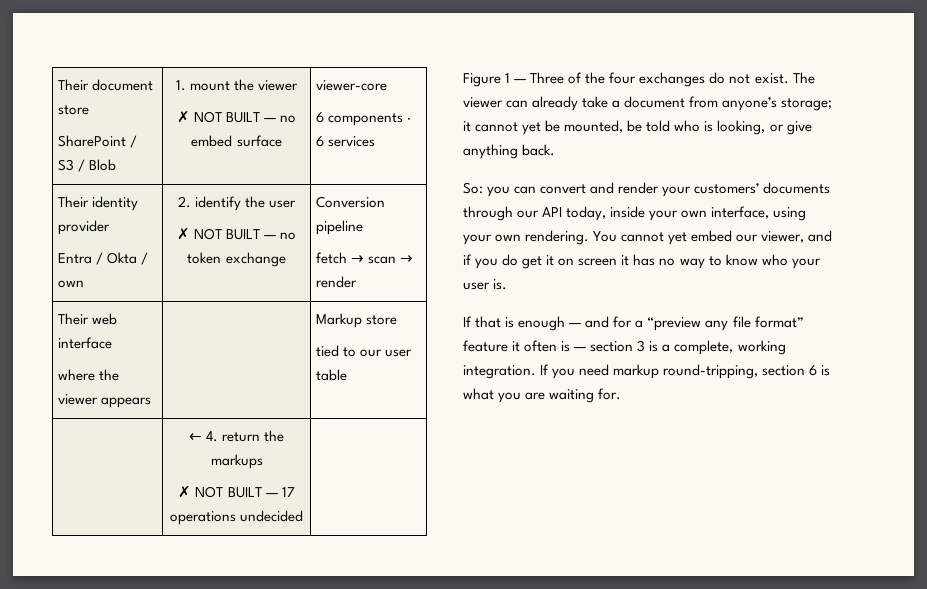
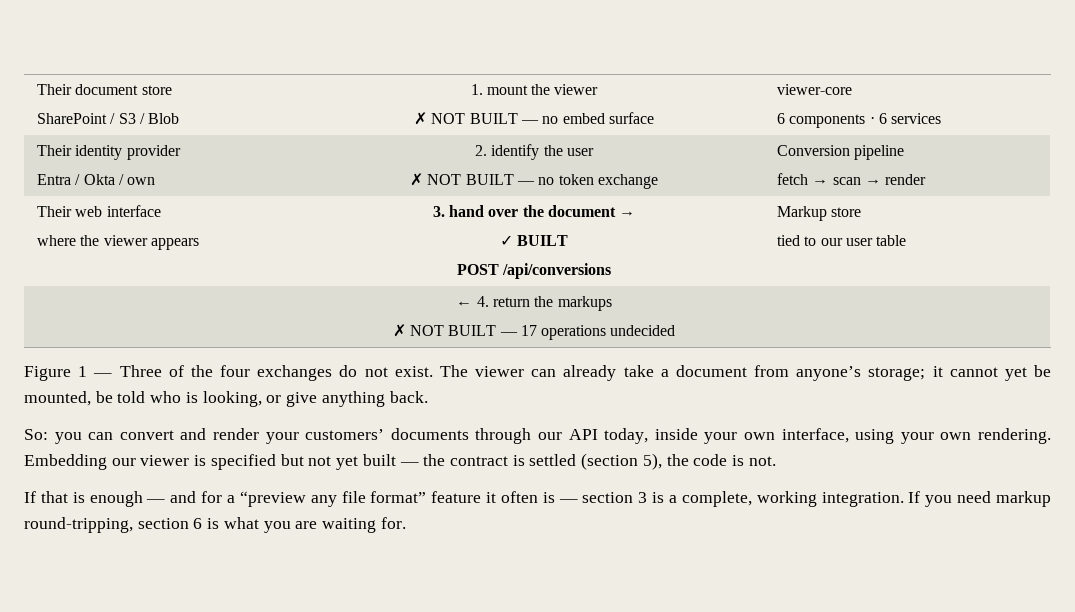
(152, 402) none -> [432,205,636,217] [499,235,569,246] [456,263,612,279] 3. hand over the document → // ✓ BUILT // POST /api/conversions
[593,230,833,245] [463,254,821,269] [463,279,508,290] You cannot yet embed our viewer, and if you do get it on screen it has no way to know who your user is. -> [24,453,776,470] Embedding our viewer is specified but not yet built — the contract is settled (section 5), the code is not.

